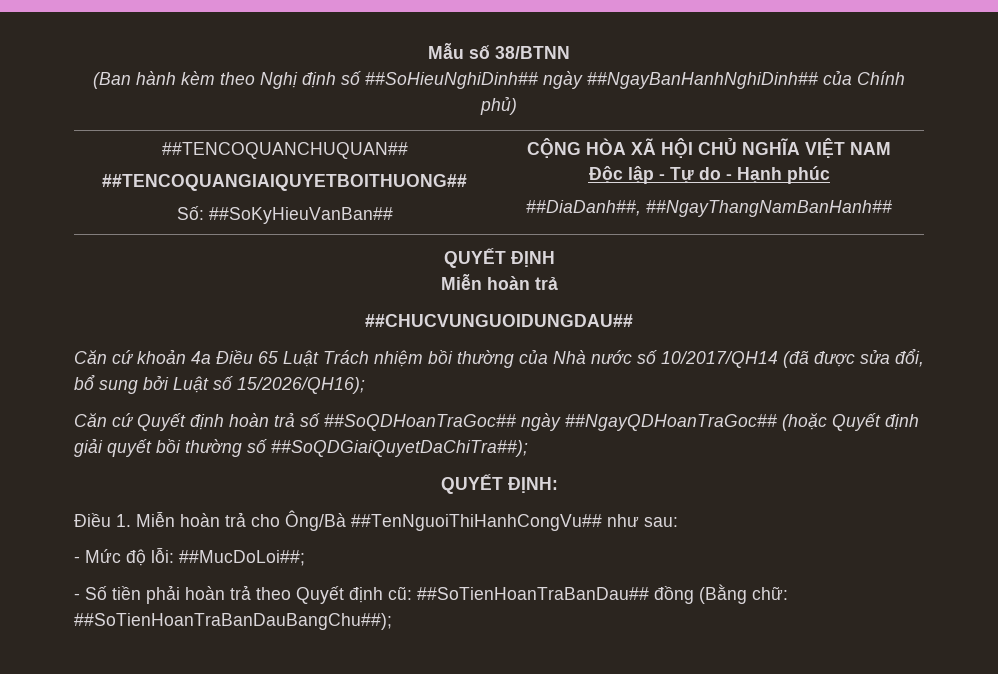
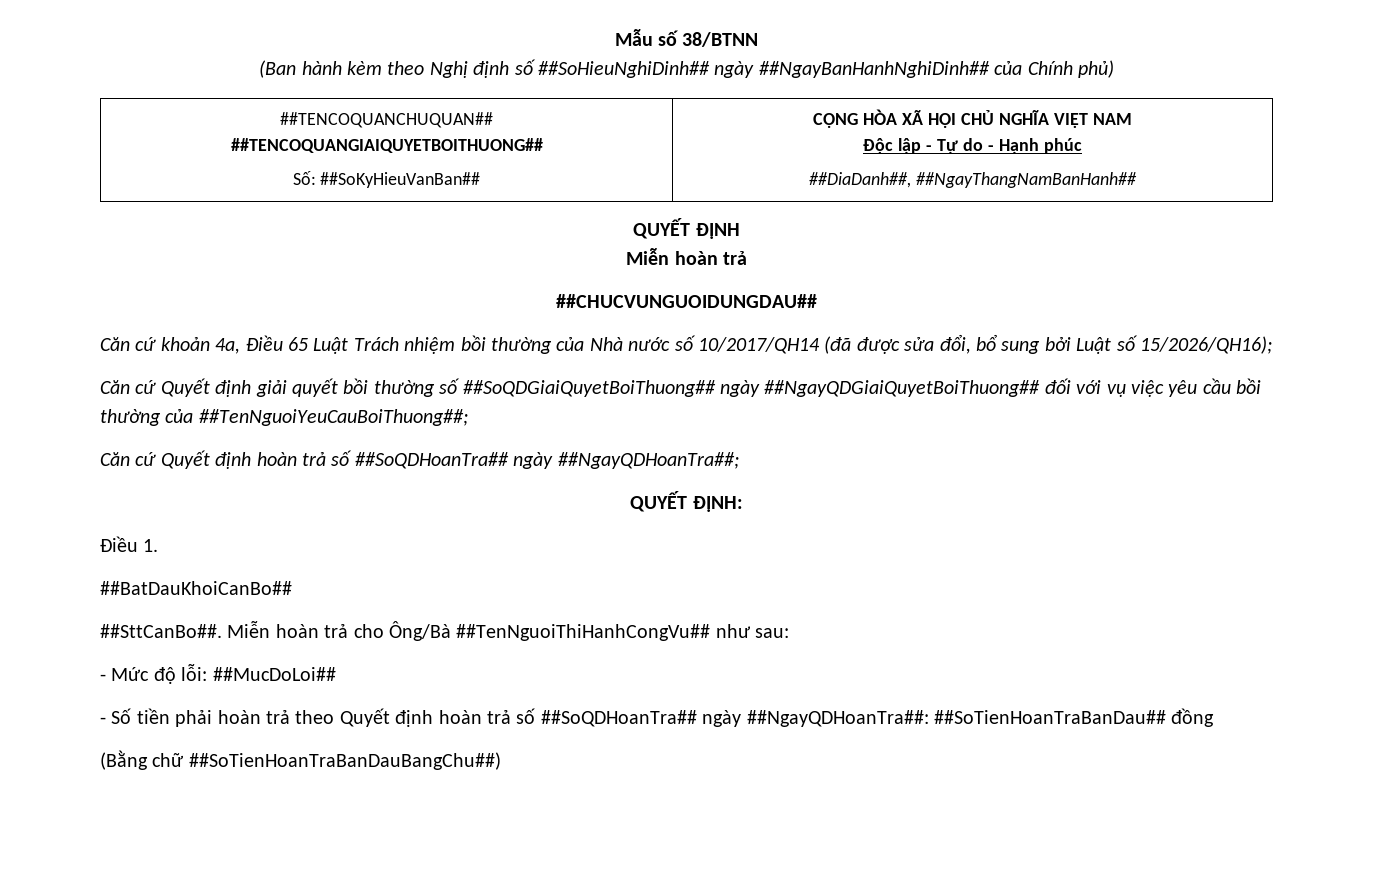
[191,351,211,364] 4a -> [215,338,241,354] 4a,
[229,413,919,431] hoàn trả số ##SoQDHoanTraGoc## ngày ##NgayQDHoanTraGoc## (hoặc Quyết định -> (252, 388) none
[271,440,528,457] ##SoQDGiaiQuyetDaChiTra##); -> [462,378,1262,397] [100,409,468,426] [100,450,739,469] ##SoQDGiaiQuyetBoiThuong## ngày ##NgayQDGiaiQuyetBoiThuong## đối với vụ việc yêu cầu bồi thường của ##TenNguoiYeuCauBoiThuong##; // Căn cứ Quyết định hoàn trả số ##SoQDHoanTra## ngày ##NgayQDHoanTra##;
(131, 520) none -> [100,581,292,595] [100,624,222,638] // ##BatDauKhoiCanBo## // ##SttCanBo##.
[179,550,305,566] ##MucDoLoi##; -> [212,667,336,681] ##MucDoLoi##
[388,586,412,600] cũ: -> [438,708,929,727] hoàn trả số ##SoQDHoanTra## ngày ##NgayQDHoanTra##:
[699,584,788,604] [74,613,392,630] (Bằng chữ: ##SoTienHoanTraBanDauBangChu##); -> [100,750,501,770] // (Bằng chữ ##SoTienHoanTraBanDauBangChu##)

